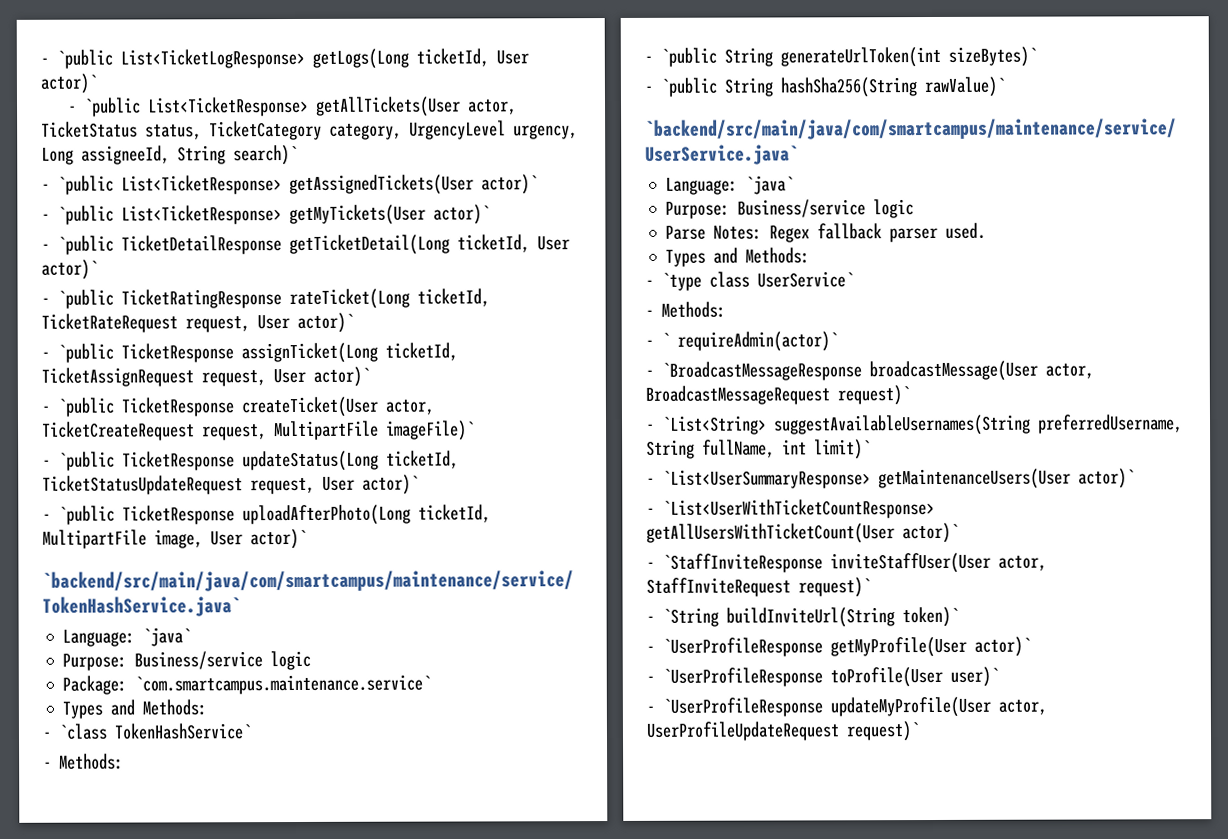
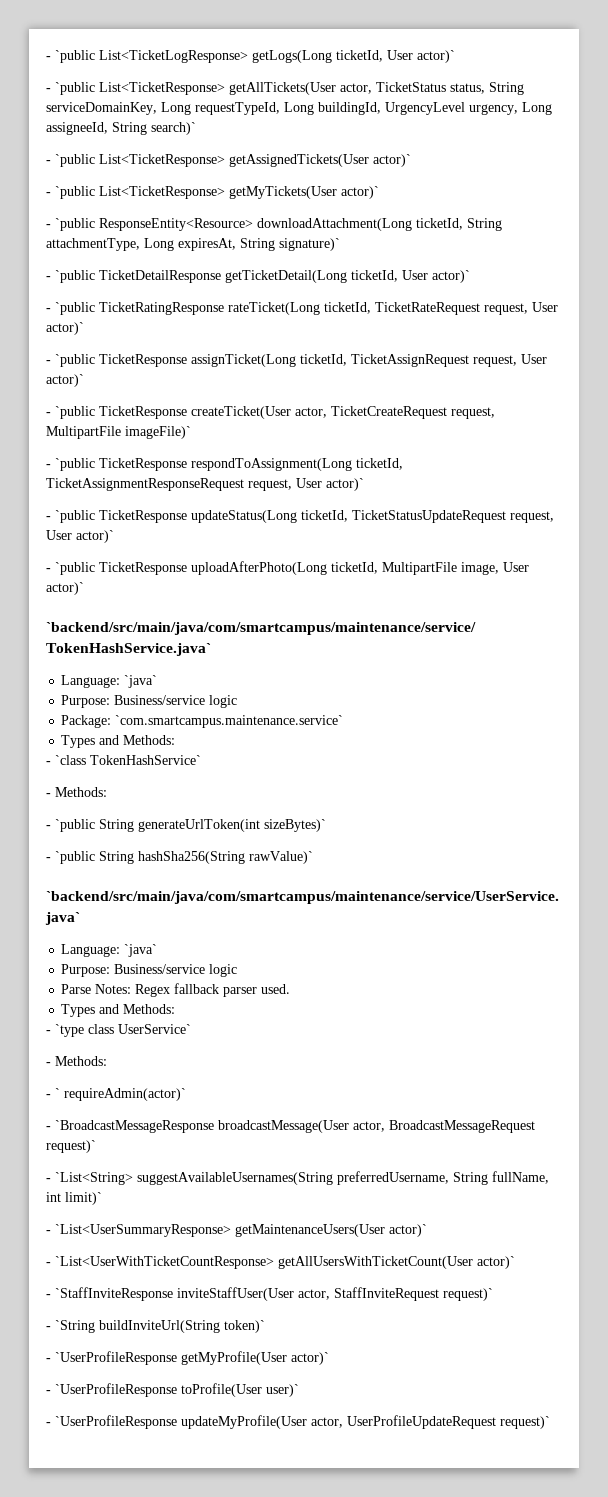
[209,120,402,141] TicketCategory category, -> [489,82,524,95] [46,102,381,115] String serviceDomainKey, Long requestTypeId, Long buildingId,
(490, 214) none -> [46,218,502,231] [46,238,340,251] // - `public ResponseEntity<Resource> downloadAttachment(Long ticketId, String attachmentType, Long expiresAt, String signature)`
(475, 430) none -> [46,458,403,471] [46,478,364,491] // - `public TicketResponse respondToAssignment(Long ticketId, TicketAssignmentResponseRequest request, User actor)`

